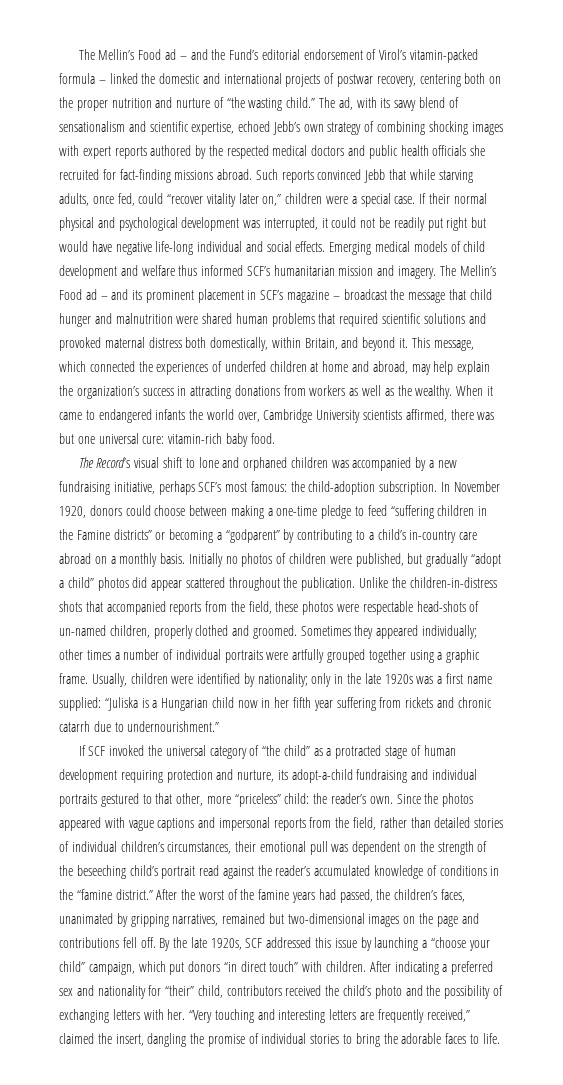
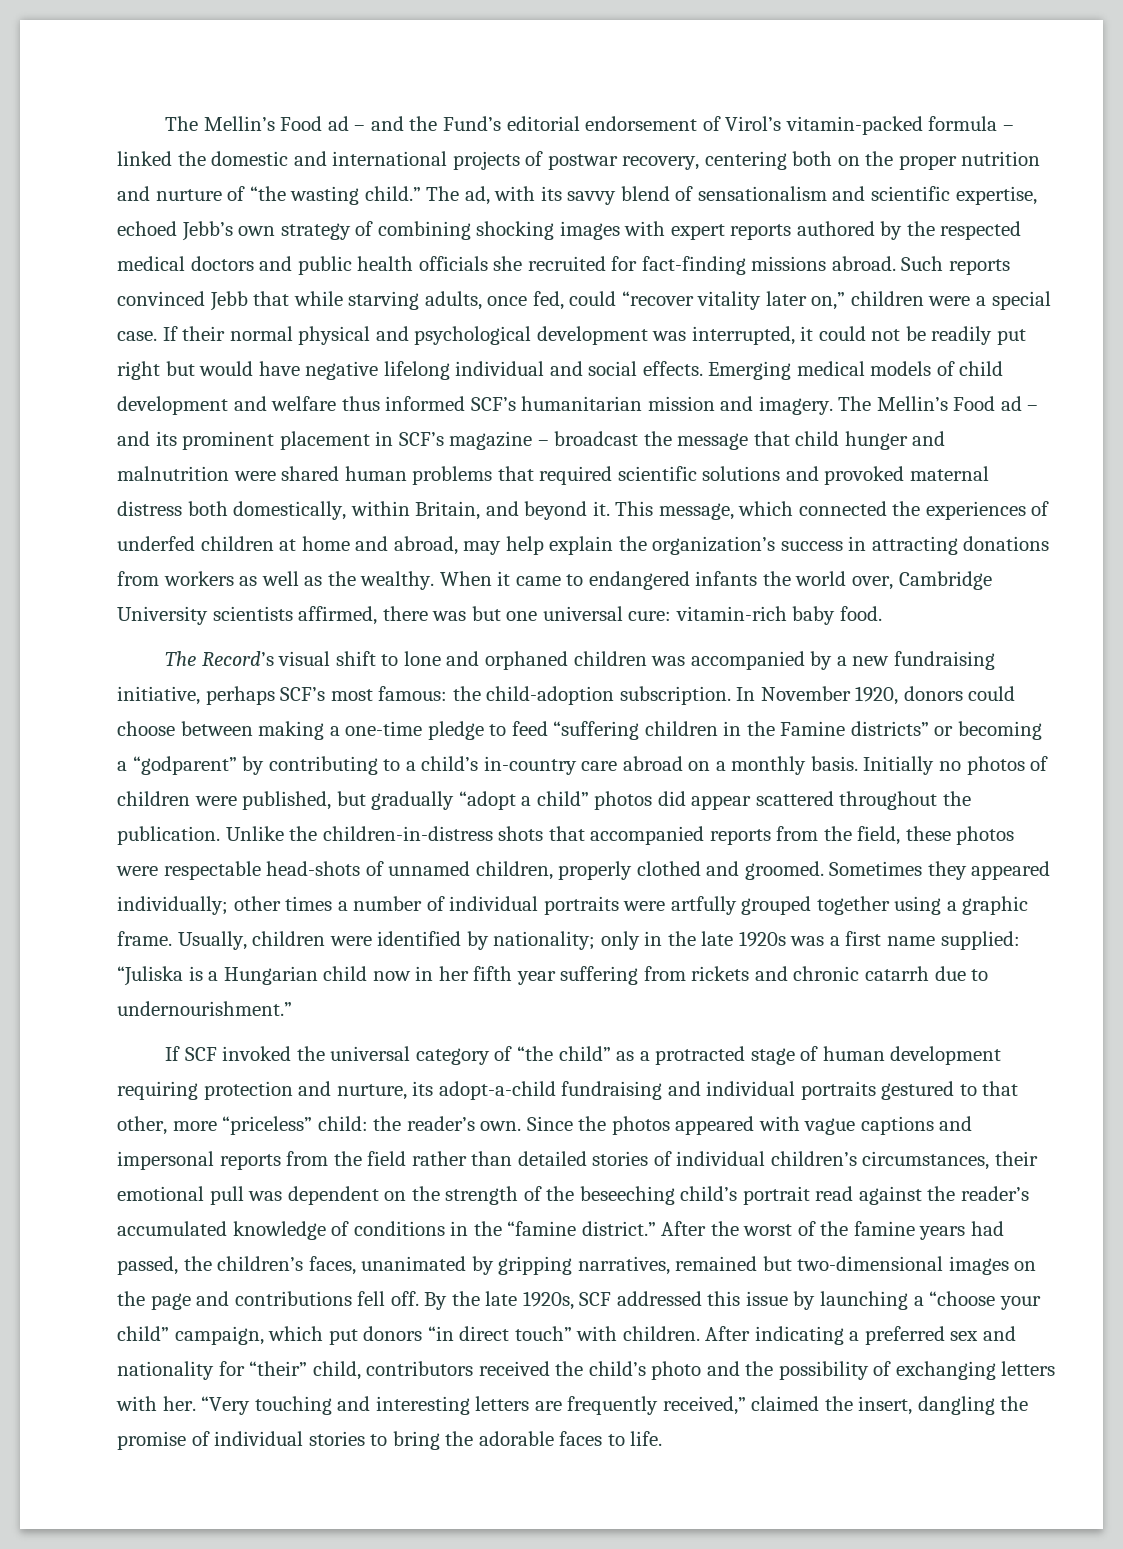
[155,241,194,255] life-long -> [383,361,450,380] lifelong
[59,625,106,636] un-named -> [388,861,471,876] unnamed
[353,817,377,830] field, -> [367,1151,407,1166] field

